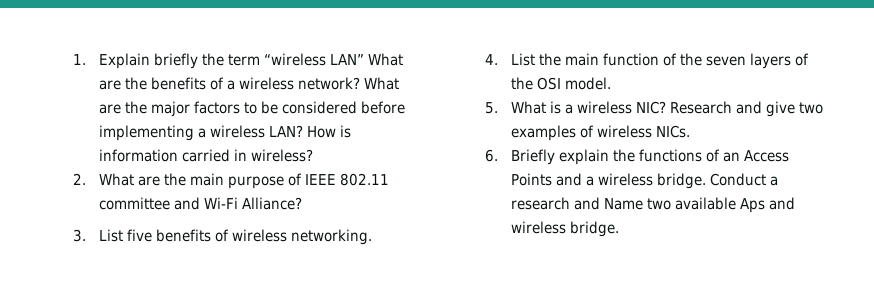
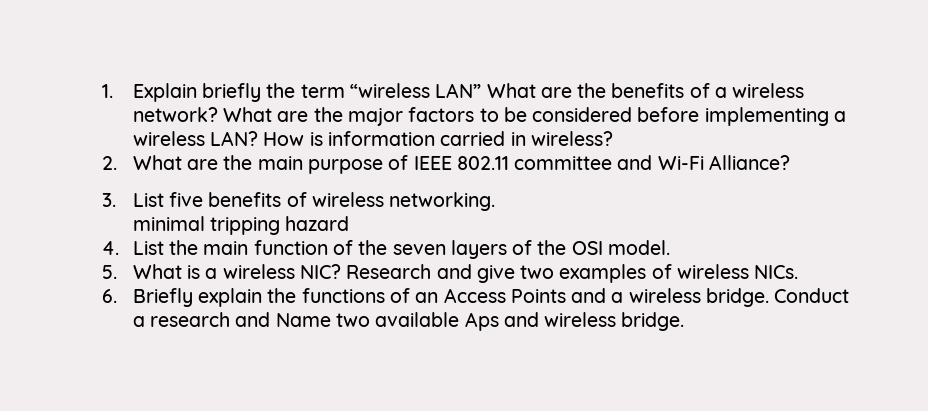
(372, 237) none -> [132,216,350,235] // minimal tripping hazard

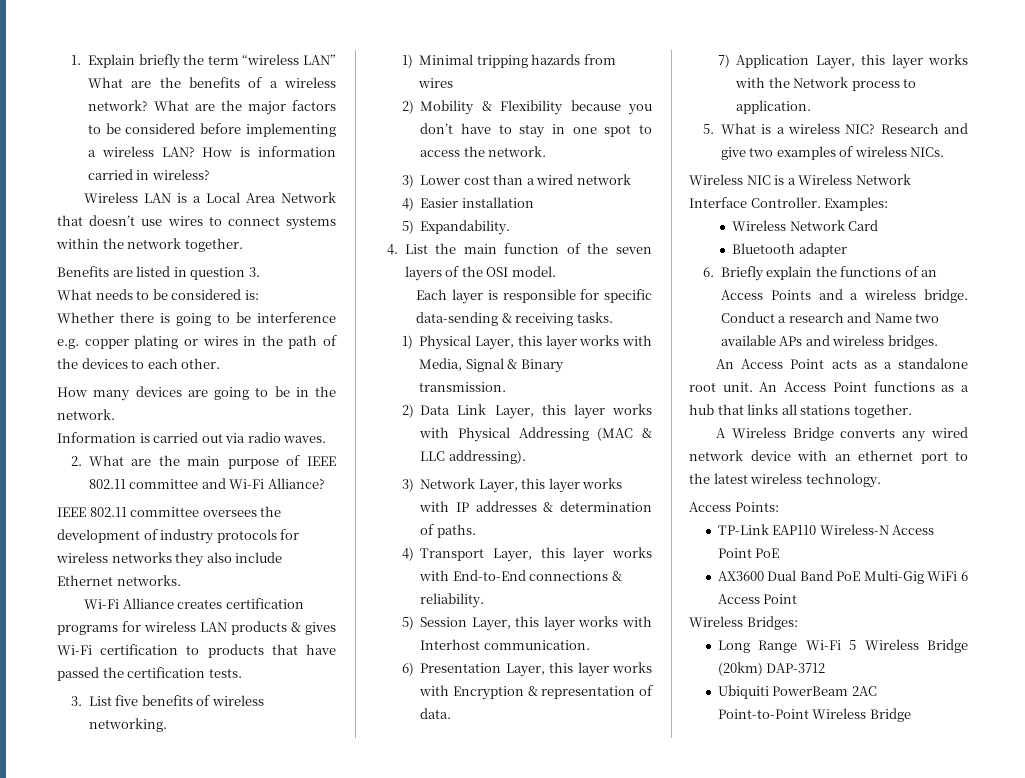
(613, 138) none -> [84,192,336,203] [57,215,336,230] [56,238,243,252] [57,266,260,280] [57,289,259,300] [57,312,336,326] [57,335,337,349] [57,358,221,369] [57,386,336,401] [57,409,115,420] [57,432,327,443] // Wireless LAN is a Local Area Network that doesn’t use wires to connect systems within the network together. // Benefits are listed in question 3. // What needs to be considered is: // Whether there is going to be interference e.g. copper plating or wires in the path of the devices to each other. // How many devices are going to be in the network. // Information is carried out via radio waves.
(790, 162) none -> [57,506,282,517] [57,529,300,544] [56,552,283,567] [57,575,181,586] [84,598,304,609] [57,621,336,635] [57,644,336,658] [57,667,242,681] // IEEE 802.11 committee oversees the development of industry protocols for wireless networks they also include Ethernet networks. // Wi-Fi Alliance creates certification programs for wireless LAN products & gives Wi-Fi certification to products that have passed the certification tests.
[132,216,350,235] minimal tripping hazard -> [401,54,616,68] [418,78,454,88] [401,100,652,115] [420,123,652,138] [420,146,547,157] [401,174,631,188] [401,197,534,211] [401,220,511,235] 1) Minimal tripping hazards from wires // 2) Mobility & Flexibility because you don’t have to stay in one spot to access the network. // 3) Lower cost than a wired network // 4) Easier installation // 5) Expandability.
(670, 247) none -> [416,289,652,304] [416,312,613,326] [401,335,652,350] [419,358,564,373] [419,382,507,392] [401,404,652,419] [419,427,652,442] [420,450,526,464] [401,478,623,493] [419,501,652,512] [420,524,476,538] [401,547,652,562] [419,570,622,581] [420,593,485,608] [401,616,652,631] [420,639,590,650] [401,662,652,677] [419,685,653,700] [420,708,452,719] [717,54,968,69] [735,77,917,91] [736,100,812,114] // Each layer is responsible for specific data-sending & receiving tasks. // 1) Physical Layer, this layer works with Media, Signal & Binary transmission. // 2) Data Link Layer, this layer works with Physical Addressing (MAC & LLC addressing). // 3) Network Layer, this layer works with IP addresses & determination of paths. // 4) Transport Layer, this layer works with End-to-End connections & reliability. // 5) Session Layer, this layer works with Interhost communication. // 6) Presentation Layer, this layer works with Encryption & representation of data. // 7) Application Layer, this layer works with the Network process to application.
(799, 272) none -> [689,174,911,185] [689,197,889,211] [732,220,879,231] [732,243,847,257] // Wireless NIC is a Wireless Network Interface Controller. Examples: // Wireless Network Card // Bluetooth adapter
[464,312,499,331] Aps -> [779,336,803,346] APs
[621,312,685,331] bridge. -> [887,335,938,349] [716,358,968,369] [689,381,969,392] [689,404,912,418] [716,427,968,442] [689,450,968,464] [689,473,881,488] [689,502,779,512] [717,524,935,535] [717,548,780,558] [717,570,968,584] [717,594,798,604] [689,616,798,630] [717,639,968,653] [717,662,826,676] [717,685,877,699] [717,708,911,722] bridges. // An Access Point acts as a standalone root unit. An Access Point functions as a hub that links all stations together. // A Wireless Bridge converts any wired network device with an ethernet port to the latest wireless technology. // Access Points: // TP-Link EAP110 Wireless-N Access Point PoE // AX3600 Dual Band PoE Multi-Gig WiFi 6 Access Point // Wireless Bridges: // Long Range Wi-Fi 5 Wireless Bridge (20km) DAP-3712 // Ubiquiti PowerBeam 2AC Point-to-Point Wireless Bridge

